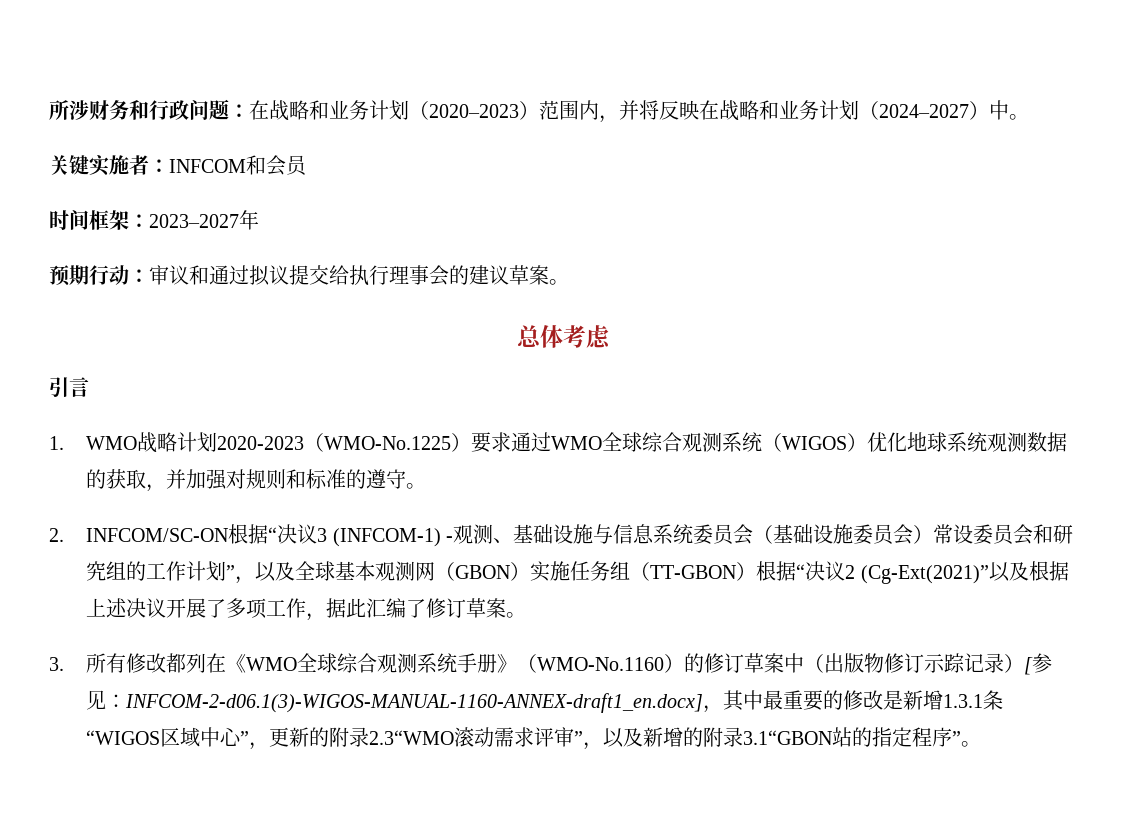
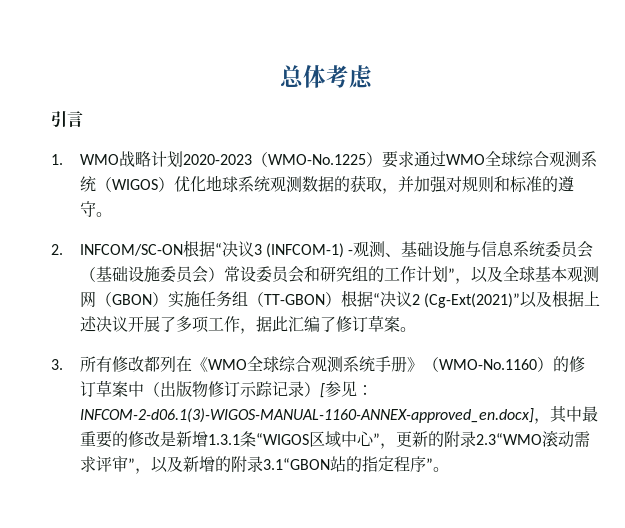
[49,99,1029,123] [49,155,308,176] [49,210,259,230] [49,265,569,286] 所涉财务和行政问题：在战略和业务计划（2020–2023）范围内，并将反映在战略和业务计划（2024–2027）中。 // 关键实施者：INFCOM和会员 // 时间框架：2023–2027年 // 预期行动：审议和通过拟议提交给执行理事会的建议草案。 // -> (279, 76) none
[125,693,704,713] INFCOM-2-d06.1(3)-WIGOS-MANUAL-1160-ANNEX-draft1_en.docx] -> [79,408,534,423] INFCOM-2-d06.1(3)-WIGOS-MANUAL-1160-ANNEX-approved_en.docx]

